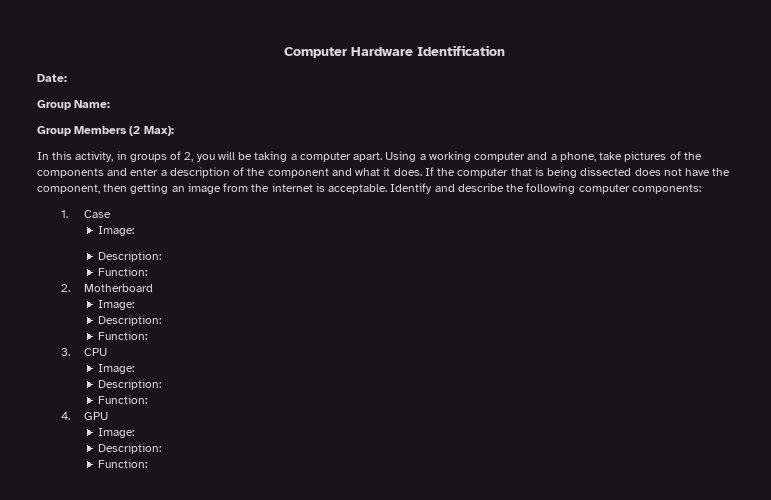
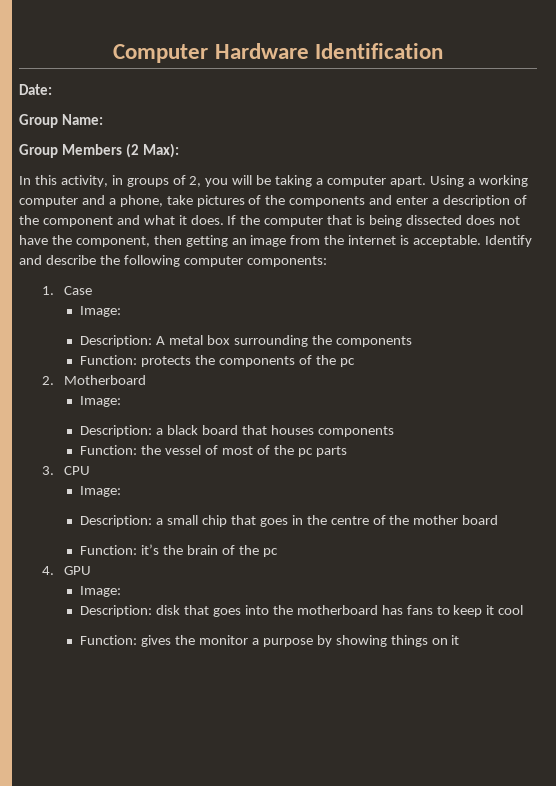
[97,267,147,276] [60,284,154,292] [97,300,134,310] [97,315,161,326] [97,331,147,340] [60,348,108,356] [97,364,134,374] [97,379,161,390] [97,395,147,404] [60,412,109,420] [97,428,134,438] [97,443,161,454] [97,459,147,468] // Function: // 2. Motherboard // Image: // Description: // Function: // 3. CPU // Image: // Description: // Function: // 4. GPU // Image: // Description: // Function: -> [156,335,412,347] [80,355,355,367] [41,375,147,385] [80,396,122,407] [80,425,394,437] [80,445,347,457] [41,466,91,475] [80,486,122,497] [80,515,499,527] [80,544,278,557] [41,566,92,575] [80,586,122,597] [80,605,524,617] [80,635,460,647] A metal box surrounding the components // Function: protects the components of the pc // 2. Motherboard // Image: // Description: a black board that houses components // Function: the vessel of most of the pc parts // 3. CPU // Image: // Description: a small chip that goes in the centre of the mother board // Function: it’s the brain of the pc // 4. GPU // Image: // Description: disk that goes into the motherboard has fans to keep it cool // Function: gives the monitor a purpose by showing things on it

